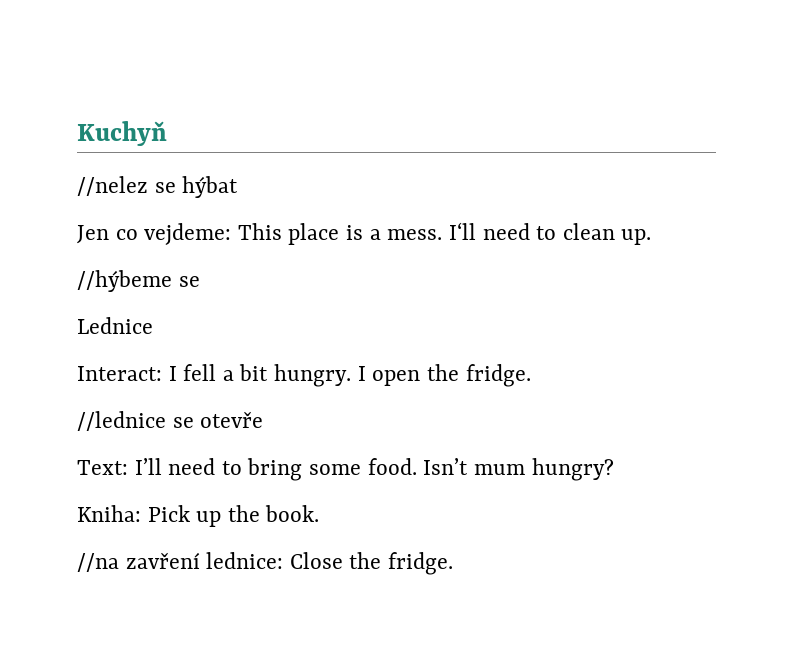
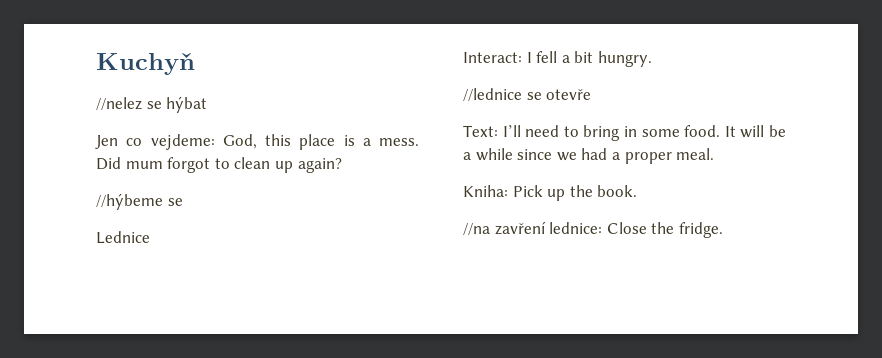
[237,223,282,240] This -> [222,134,291,149] God, this
[448,222,652,245] I‘ll need to clean up. -> [96,157,342,173] Did mum forgot to clean up again?
[357,364,531,387] I open the fridge. -> (652, 59) none
(303, 469) none -> [624,126,637,137] in
[423,458,614,481] Isn’t mum hungry? -> [724,125,786,138] [463,148,715,164] It will be a while since we had a proper meal.

